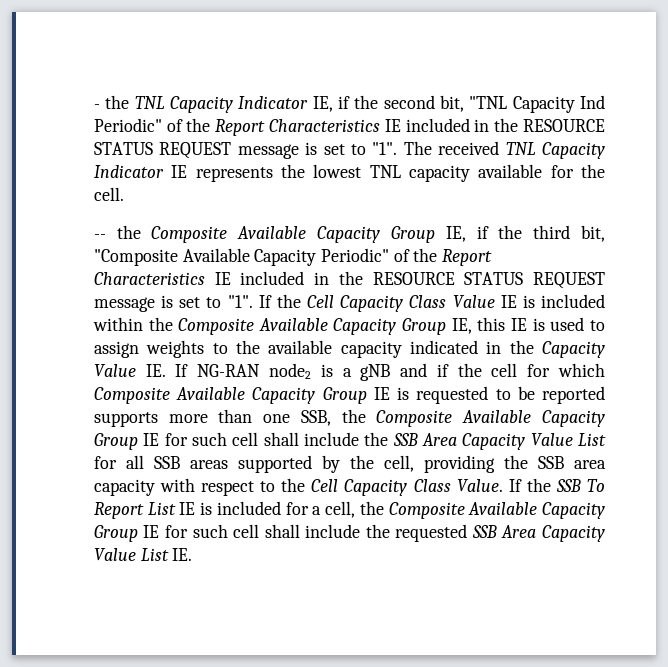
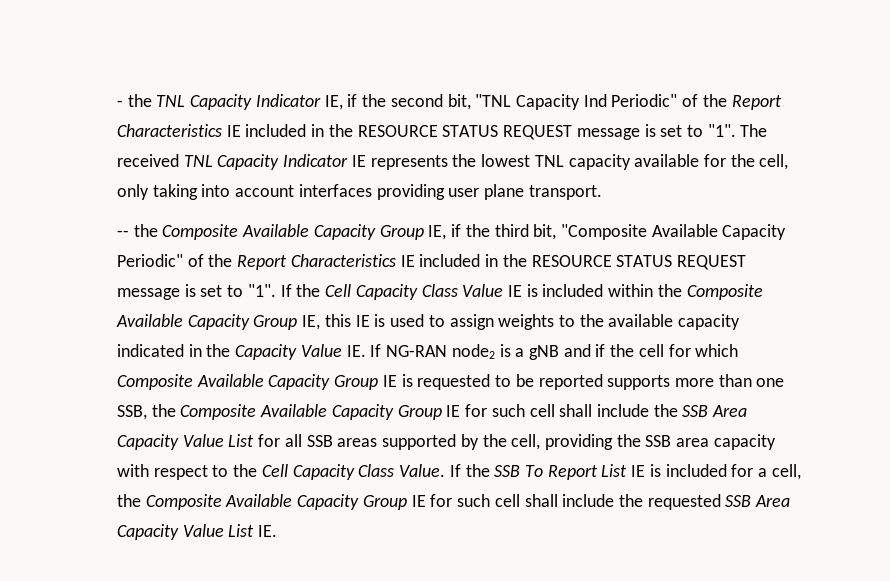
[93,187,124,201] cell. -> [759,154,789,170] [117,184,602,200] cell, only taking into account interfaces providing user plane transport.

